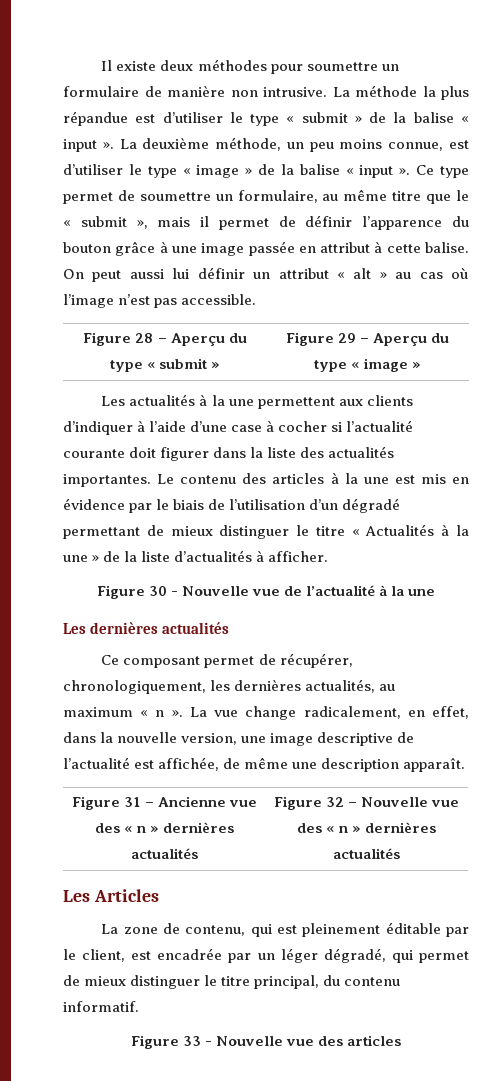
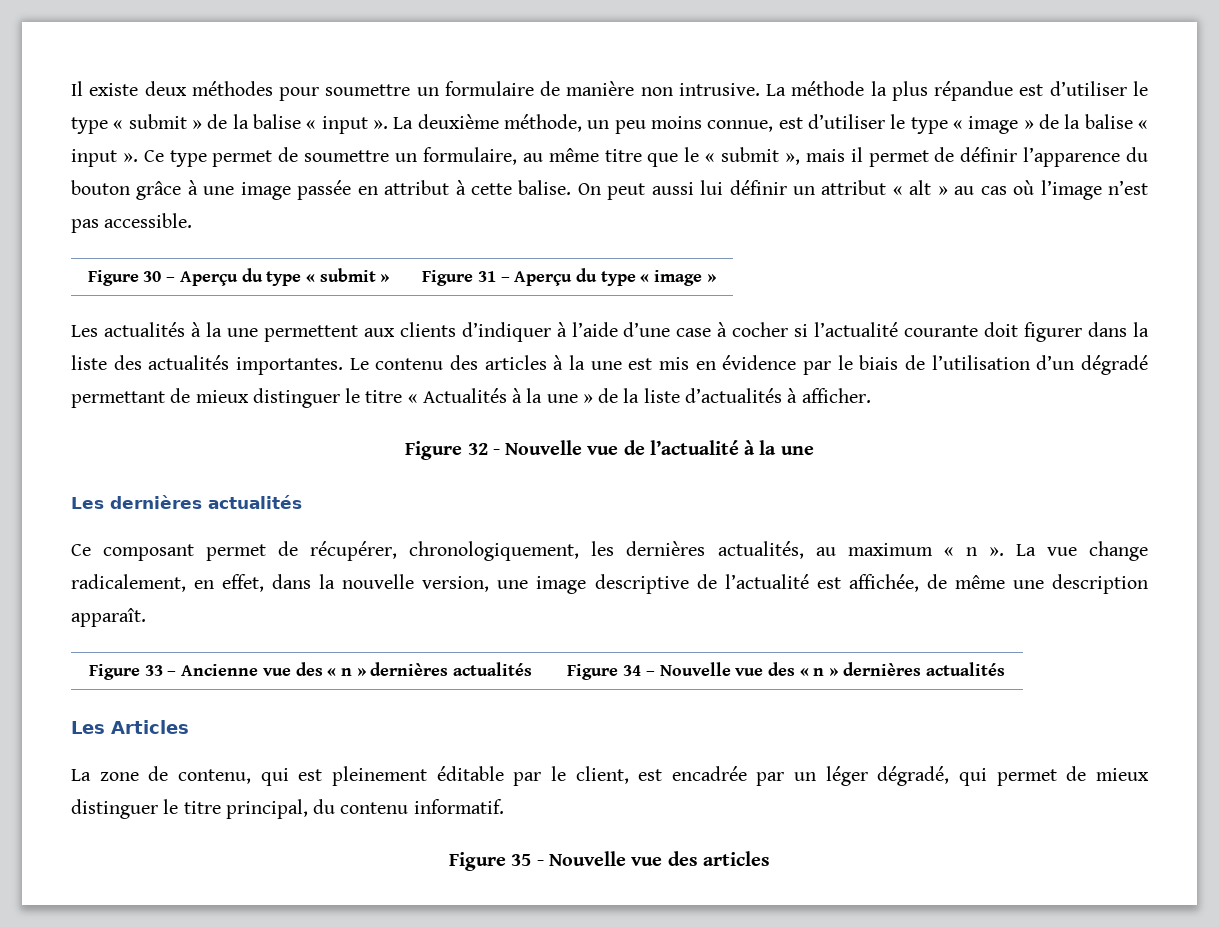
[135,333,154,343] 28 -> [143,271,162,282] 30
[337,333,356,343] 29 -> [477,271,496,282] 31
[148,586,167,596] 30 -> [467,443,488,455] 32
[124,797,141,807] 31 -> [144,665,163,676] 33
[325,797,344,807] 32 -> [623,665,642,676] 34
[182,1036,201,1046] 33 -> [511,854,532,866] 35

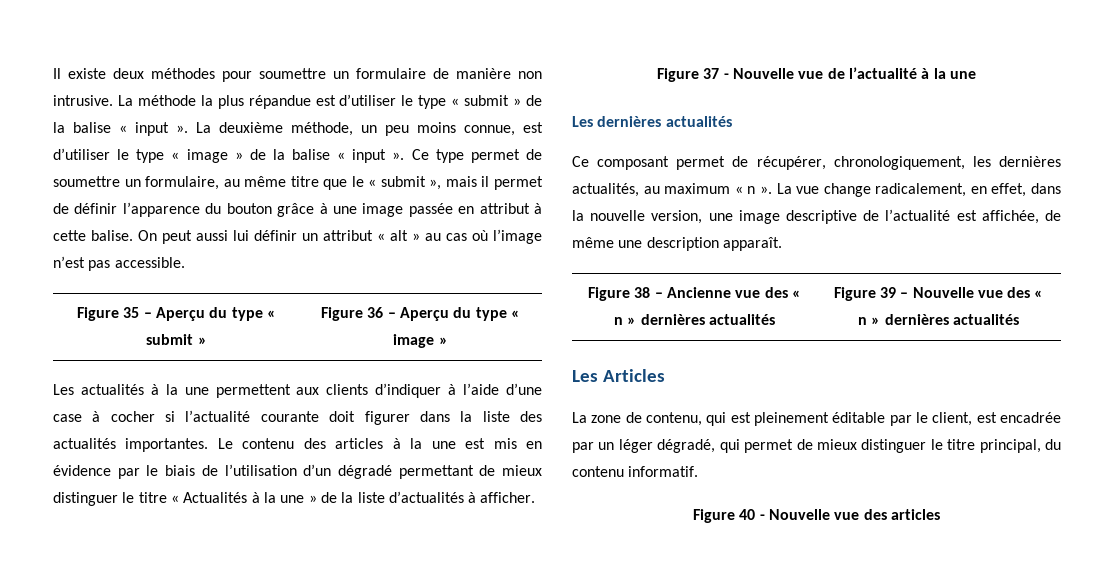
[143,271,162,282] 30 -> [123,307,140,318] 35
[477,271,496,282] 31 -> [367,307,384,318] 36
[467,443,488,455] 32 -> [703,68,720,79] 37
[144,665,163,676] 33 -> [634,287,651,298] 38
[623,665,642,676] 34 -> [879,287,896,298] 39
[511,854,532,866] 35 -> [739,509,756,520] 40

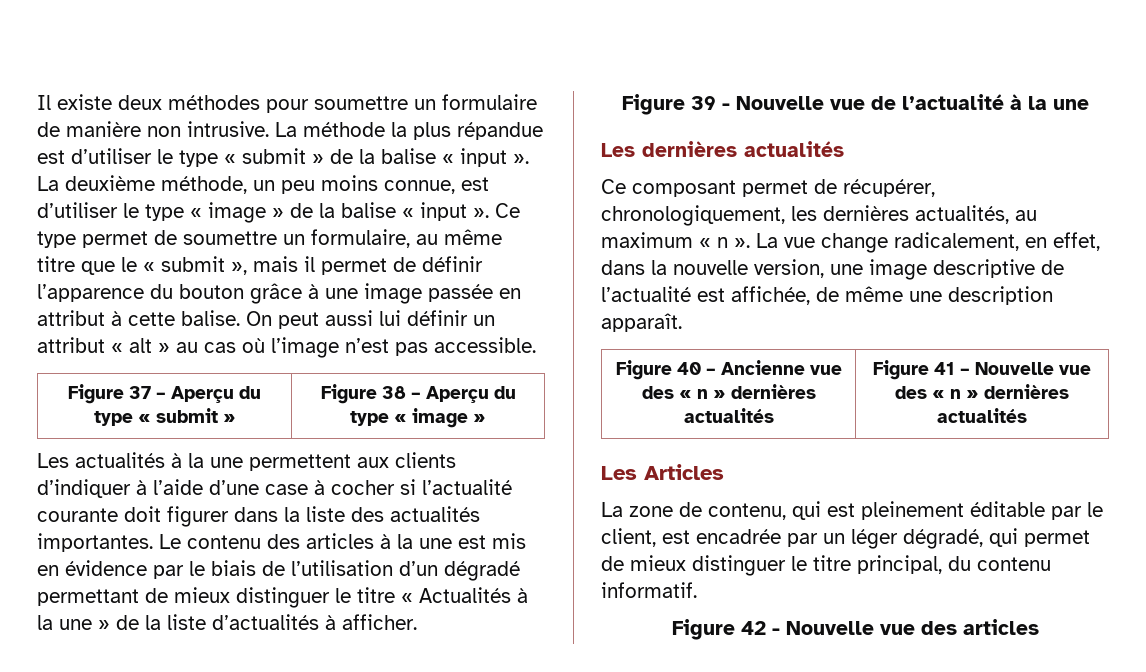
[123,307,140,318] 35 -> [129,386,151,399] 37
[367,307,384,318] 36 -> [381,386,406,399] 38
[703,68,720,79] 37 -> [690,96,716,110] 39
[634,287,651,298] 38 -> [676,362,701,375] 40
[879,287,896,298] 39 -> [934,362,955,375] 41
[739,509,756,520] 40 -> [740,621,766,635] 42

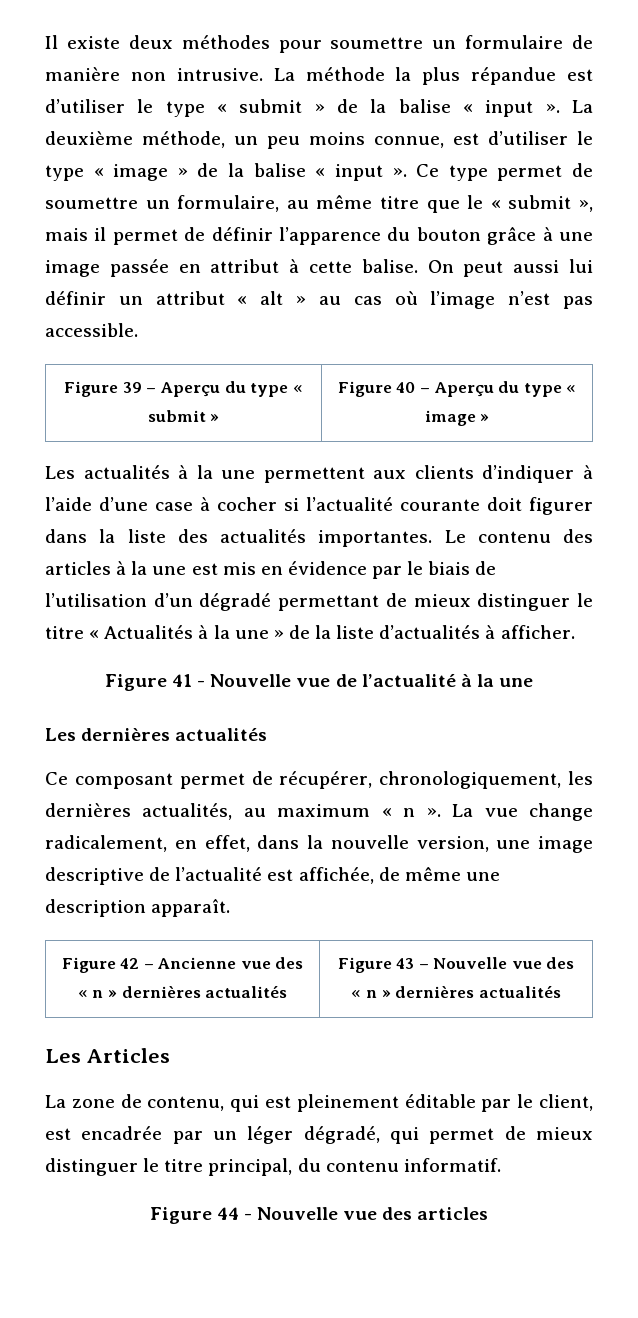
[129,386,151,399] 37 -> [122,382,142,393] 39
[381,386,406,399] 38 -> [396,382,416,393] 40
[690,96,716,110] 39 -> [172,674,193,687] 41
[676,362,701,375] 40 -> [120,958,140,969] 42
[934,362,955,375] 41 -> [396,958,415,969] 43
[740,621,766,635] 42 -> [216,1207,239,1220] 44

